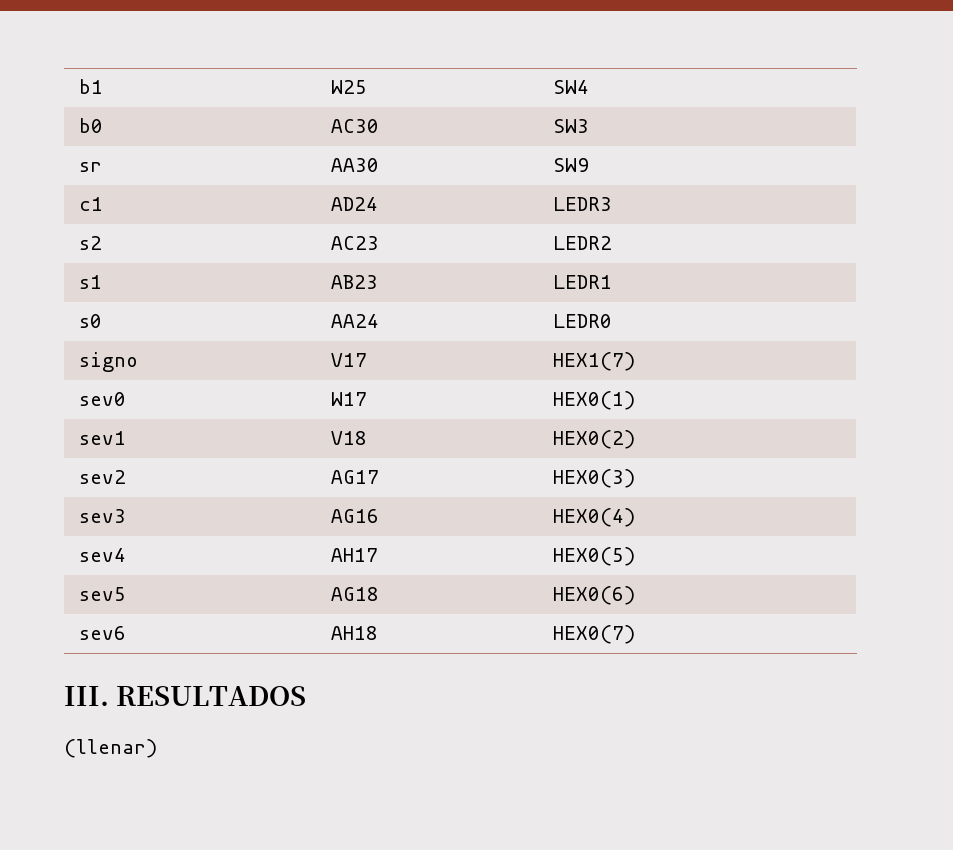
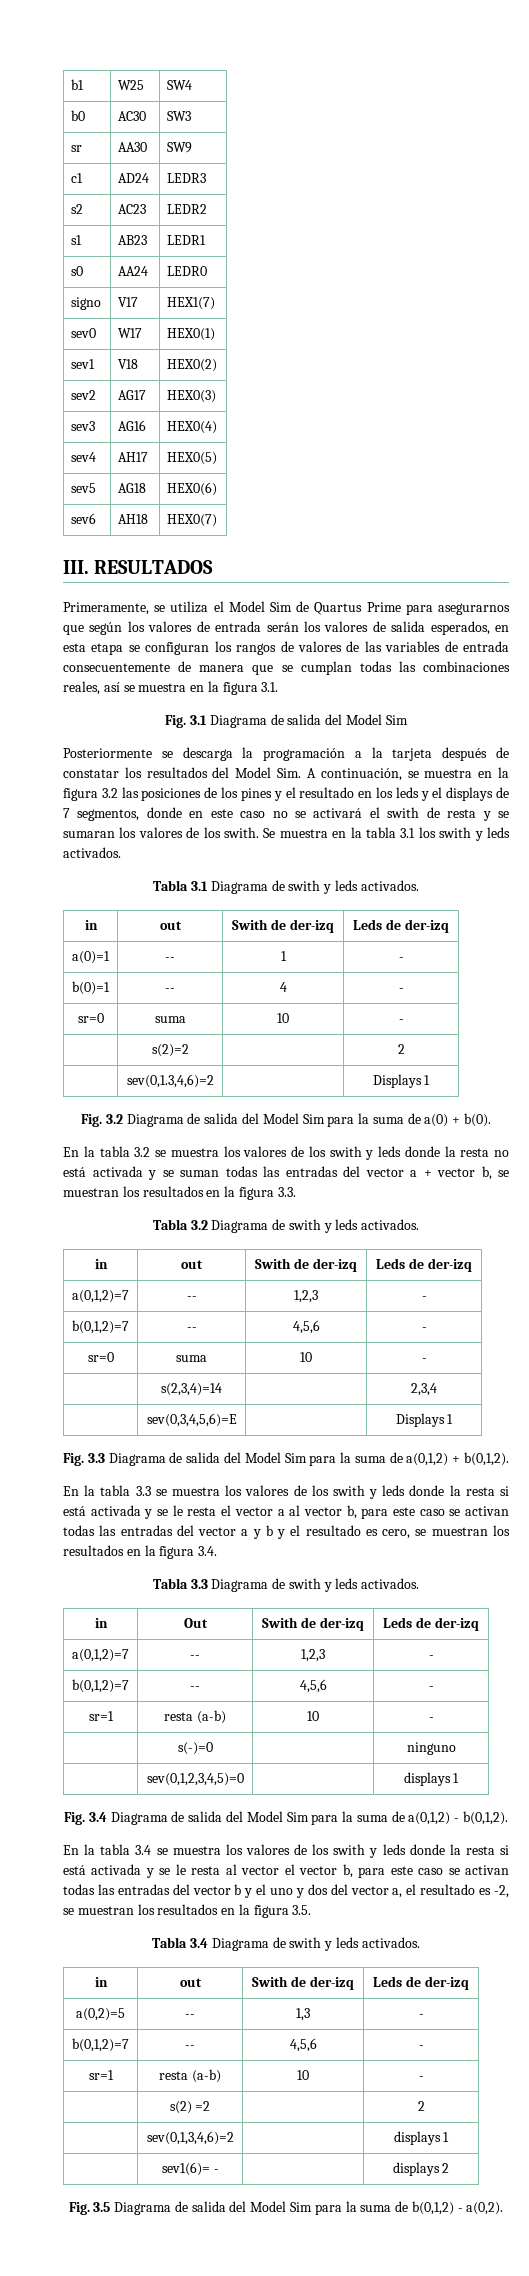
[64,739,157,758] (llenar) -> [63,601,510,615] [63,621,510,635] [63,641,510,655] [63,661,510,675] [63,681,279,695] [165,714,408,728] [63,747,509,761] [63,767,509,781] [63,787,509,801] [63,807,509,821] [63,827,510,841] [63,847,121,858] [153,880,419,894] [84,920,98,930] [159,921,182,930] [232,919,334,933] [353,919,449,933] [72,951,110,964] [165,957,175,961] [280,951,287,961] [398,957,404,961] [72,981,110,995] [165,988,175,992] [279,982,287,992] [398,988,404,992] [77,1013,104,1023] [154,1016,186,1023] [277,1013,289,1023] [398,1019,404,1023] [151,1044,189,1057] [397,1044,405,1054] [126,1074,214,1088] [372,1074,431,1088] [81,1113,491,1127] [63,1146,509,1160] [63,1166,509,1180] [63,1186,296,1200] [152,1219,420,1233] [94,1259,108,1269] [181,1260,203,1269] [255,1258,357,1272] [376,1258,472,1272] [72,1290,129,1303] [186,1296,197,1300] [294,1290,318,1303] [421,1296,427,1300] [72,1320,129,1334] [186,1327,197,1331] [292,1320,320,1334] [421,1327,427,1331] [87,1352,114,1362] [176,1355,207,1362] [300,1352,312,1362] [421,1358,427,1362] [161,1383,222,1396] [411,1383,437,1396] [146,1413,237,1427] [395,1413,454,1427] [63,1452,509,1466] [63,1485,509,1499] [63,1505,509,1519] [63,1525,510,1539] [63,1545,218,1559] [152,1578,420,1592] [94,1618,108,1628] [183,1618,208,1628] [262,1617,364,1631] [383,1617,479,1631] [72,1649,129,1662] [190,1655,200,1659] [301,1649,325,1662] [428,1655,434,1659] [72,1679,129,1693] [190,1686,200,1690] [299,1679,327,1693] [428,1686,434,1690] [88,1711,114,1721] [164,1710,226,1724] [307,1711,319,1721] [428,1717,434,1721] [177,1742,213,1755] [406,1742,456,1755] [146,1773,244,1786] [403,1772,460,1786] [64,1811,508,1825] [63,1844,509,1858] [63,1864,509,1878] [63,1884,509,1898] [63,1904,312,1918] [152,1937,420,1951] [94,1977,108,1987] [179,1978,202,1987] [252,1976,354,1990] [373,1976,469,1990] [76,2008,125,2021] [185,2014,195,2018] [296,2008,310,2021] [418,2014,424,2018] [72,2038,129,2052] [185,2045,195,2049] [289,2038,317,2052] [418,2045,424,2049] [88,2070,114,2080] [159,2069,221,2083] [297,2070,309,2080] [418,2076,424,2080] [169,2101,211,2114] [417,2101,425,2111] [146,2131,234,2145] [393,2131,450,2145] [162,2162,218,2176] [392,2162,450,2176] [68,2201,504,2215] Primeramente, se utiliza el Model Sim de Quartus Prime para asegurarnos que según los valores de entrada serán los valores de salida esperados, en esta etapa se configuran los rangos de valores de las variables de entrada consecuentemente de manera que se cumplan todas las combinaciones reales, así se muestra en la figura 3.1. // Fig. 3.1 Diagrama de salida del Model Sim // Posteriormente se descarga la programación a la tarjeta después de constatar los resultados del Model Sim. A continuación, se muestra en la figura 3.2 las posiciones de los pines y el resultado en los leds y el displays de 7 segmentos, donde en este caso no se activará el swith de resta y se sumaran los valores de los swith. Se muestra en la tabla 3.1 los swith y leds activados. // Tabla 3.1 Diagrama de swith y leds activados. // in | out | Swith de der-izq | Leds de der-izq // a(0)=1 | -- | 1 | - // b(0)=1 | -- | 4 | - // sr=0 | suma | 10 | - // | s(2)=2 | | 2 // | sev(0,1.3,4,6)=2 | | Displays 1 // Fig. 3.2 Diagrama de salida del Model Sim para la suma de a(0) + b(0). // En la tabla 3.2 se muestra los valores de los swith y leds donde la resta no está activada y se suman todas las entradas del vector a + vector b, se muestran los resultados en la figura 3.3. // Tabla 3.2 Diagrama de swith y leds activados. // in | out | Swith de der-izq | Leds de der-izq // a(0,1,2)=7 | -- | 1,2,3 | - // b(0,1,2)=7 | -- | 4,5,6 | - // sr=0 | suma | 10 | - // | s(2,3,4)=14 | | 2,3,4 // | sev(0,3,4,5,6)=E | | Displays 1 // Fig. 3.3 Diagrama de salida del Model Sim para la suma de a(0,1,2) + b(0,1,2). // En la tabla 3.3 se muestra los valores de los swith y leds donde la resta si está activada y se le resta el vector a al vector b, para este caso se activan todas las entradas del vector a y b y el resultado es cero, se muestran los resultados en la figura 3.4. // Tabla 3.3 Diagrama de swith y leds activados. // in | Out | Swith de der-izq | Leds de der-izq // a(0,1,2)=7 | -- | 1,2,3 | - // b(0,1,2)=7 | -- | 4,5,6 | - // sr=1 | resta (a-b) | 10 | - // | s(-)=0 | | ninguno // | sev(0,1,2,3,4,5)=0 | | displays 1 // Fig. 3.4 Diagrama de salida del Model Sim para la suma de a(0,1,2) - b(0,1,2). // En la tabla 3.4 se muestra los valores de los swith y leds donde la resta si está activada y se le resta al vector el vector b, para este caso se activan todas las entradas del vector b y el uno y dos del vector a, el resultado es -2, se muestran los resultados en la figura 3.5. // Tabla 3.4 Diagrama de swith y leds activados. // in | out | Swith de der-izq | Leds de der-izq // a(0,2)=5 | -- | 1,3 | - // b(0,1,2)=7 | -- | 4,5,6 | - // sr=1 | resta (a-b) | 10 | - // | s(2) =2 | | 2 // | sev(0,1,3,4,6)=2 | | displays 1 // | sev1(6)= - | | displays 2 // Fig. 3.5 Diagrama de salida del Model Sim para la suma de b(0,1,2) - a(0,2).

